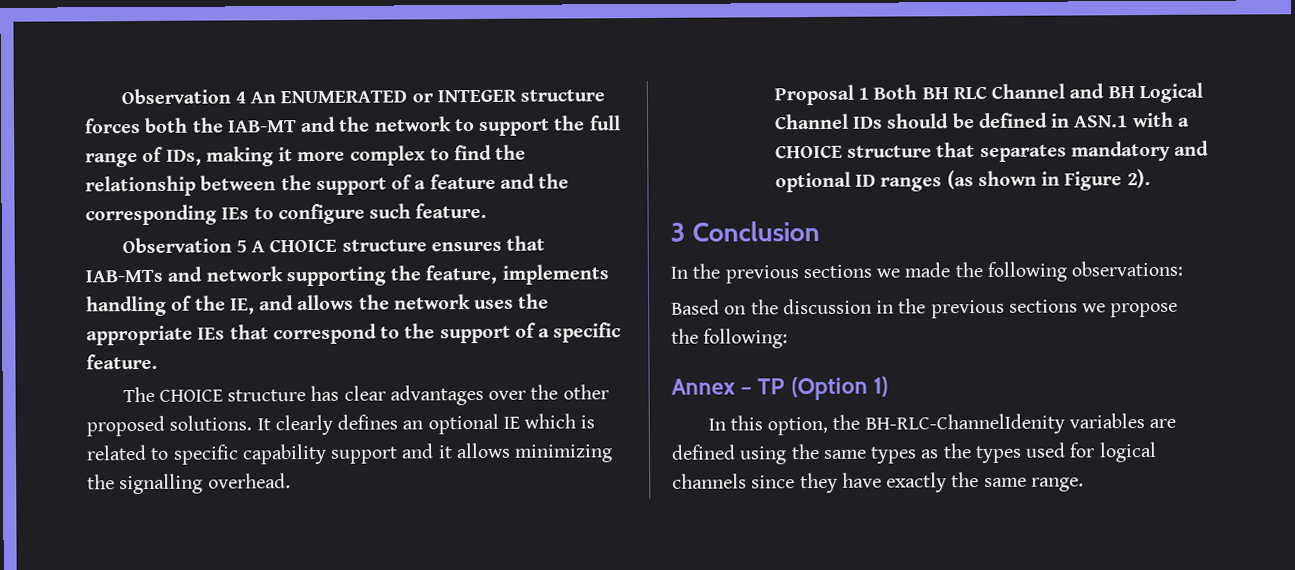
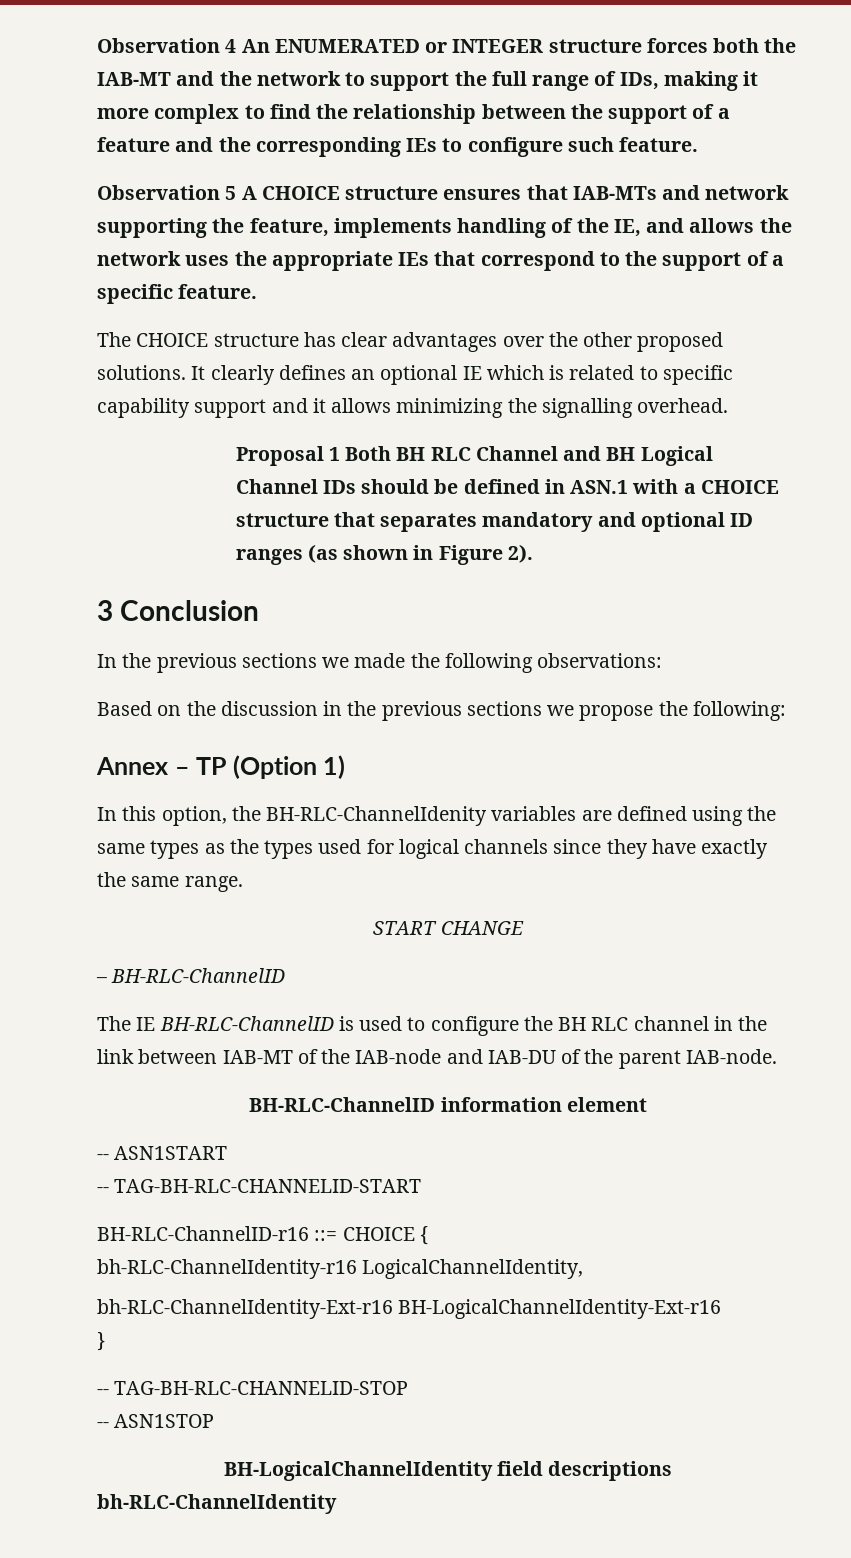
(1084, 484) none -> [373,921,524,935] [96,968,286,983] [97,1016,768,1036] [97,1049,777,1069] [249,1097,647,1112] [97,1146,228,1160] [97,1179,422,1193] [97,1226,428,1245] [97,1259,584,1279] [97,1299,722,1319] [97,1332,105,1351] [97,1381,409,1395] [97,1414,215,1428] [223,1461,673,1481] [97,1494,337,1514] // START CHANGE // – BH-RLC-ChannelID // The IE BH-RLC-ChannelID is used to configure the BH RLC channel in the link between IAB-MT of the IAB-node and IAB-DU of the parent IAB-node. // BH-RLC-ChannelID information element // -- ASN1START // -- TAG-BH-RLC-CHANNELID-START // BH-RLC-ChannelID-r16 ::= CHOICE { // bh-RLC-ChannelIdentity-r16 LogicalChannelIdentity, // bh-RLC-ChannelIdentity-Ext-r16 BH-LogicalChannelIdentity-Ext-r16 // } // -- TAG-BH-RLC-CHANNELID-STOP // -- ASN1STOP // BH-LogicalChannelIdentity field descriptions // bh-RLC-ChannelIdentity

